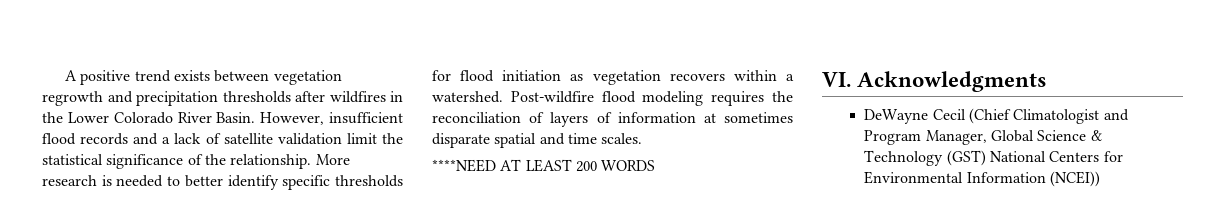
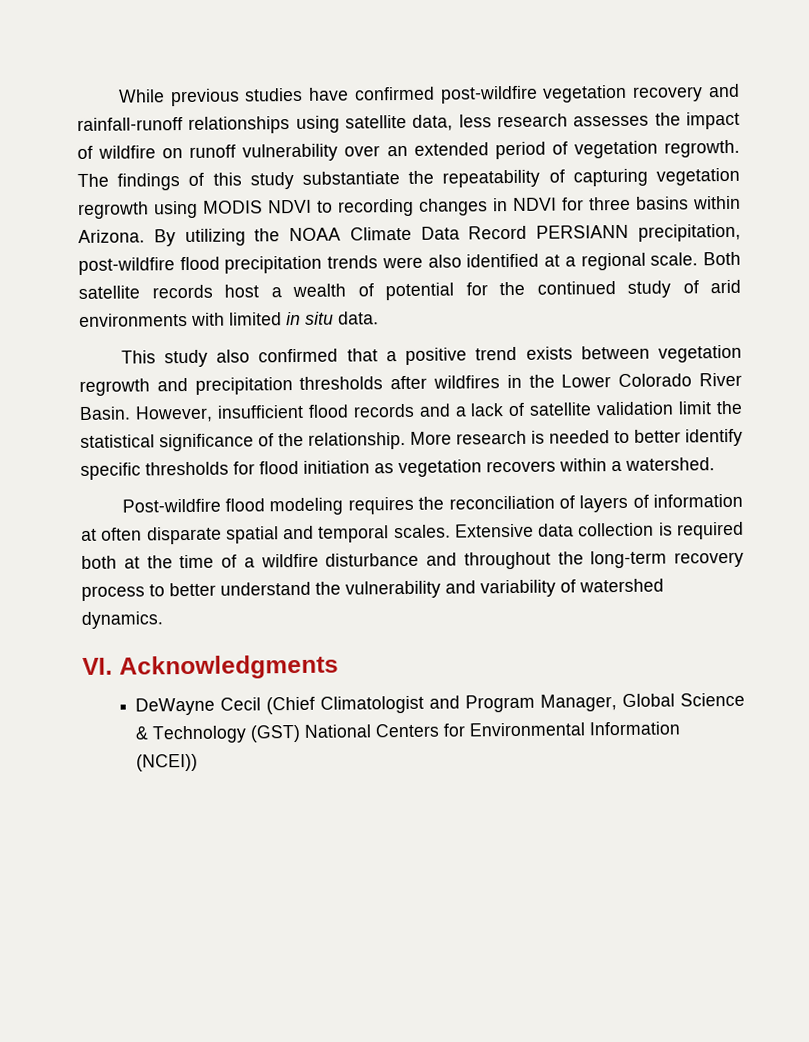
[64,70,77,81] A -> [117,83,740,107] [77,111,740,134] [77,139,740,162] [77,167,740,191] [78,195,741,220] [78,223,741,247] [78,251,742,276] [78,279,741,301] [79,311,379,328] [120,348,397,368] While previous studies have confirmed post-wildfire vegetation recovery and rainfall-runoff relationships using satellite data, less research assesses the impact of wildfire on runoff vulnerability over an extended period of vegetation regrowth. The findings of this study substantiate the repeatability of capturing vegetation regrowth using MODIS NDVI to recording changes in NDVI for three basins within Arizona. By utilizing the NOAA Climate Data Record PERSIANN precipitation, post-wildfire flood precipitation trends were also identified at a regional scale. Both satellite records host a wealth of potential for the continued study of arid environments with limited in situ data. // This study also confirmed that a
(503, 97) none -> (715, 464) //
[724,112,794,123] sometimes -> [101,527,143,541] often
[567,133,643,144] [432,159,656,172] time scales. // ****NEED AT LEAST 200 WORDS -> [318,521,744,543] [81,550,744,570] [81,578,664,601] [81,611,163,629] temporal scales. Extensive data collection is required both at the time of a wildfire disturbance and throughout the long-term recovery process to better understand the vulnerability and variability of watershed dynamics.

